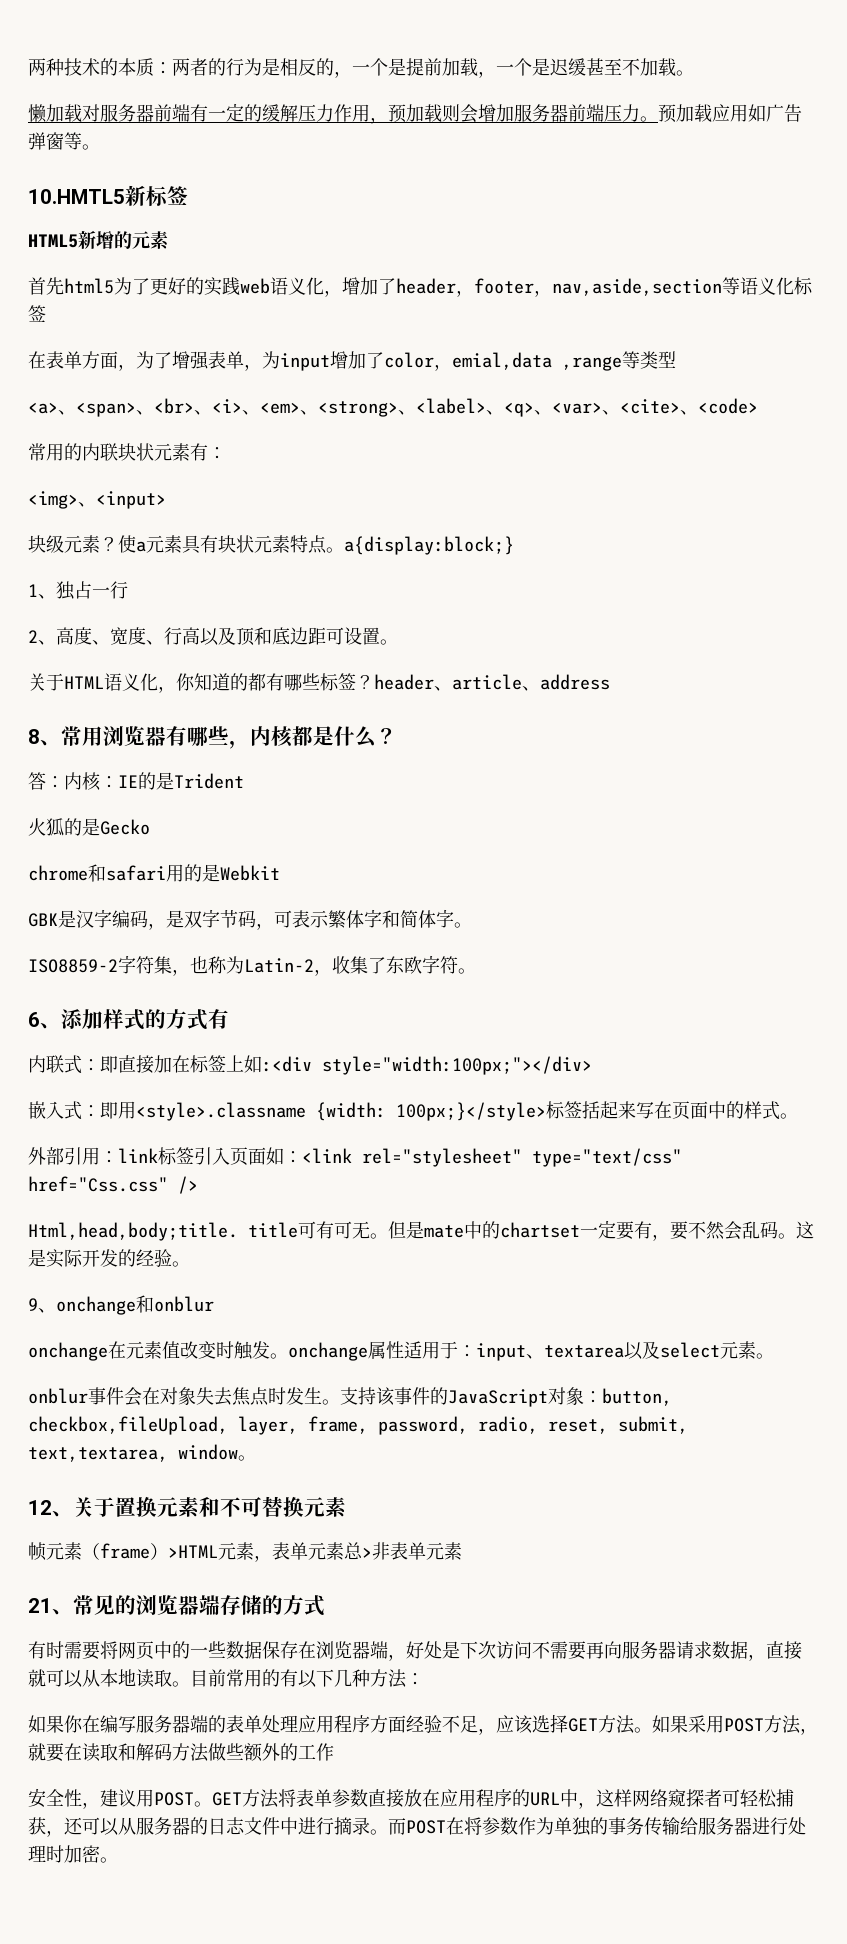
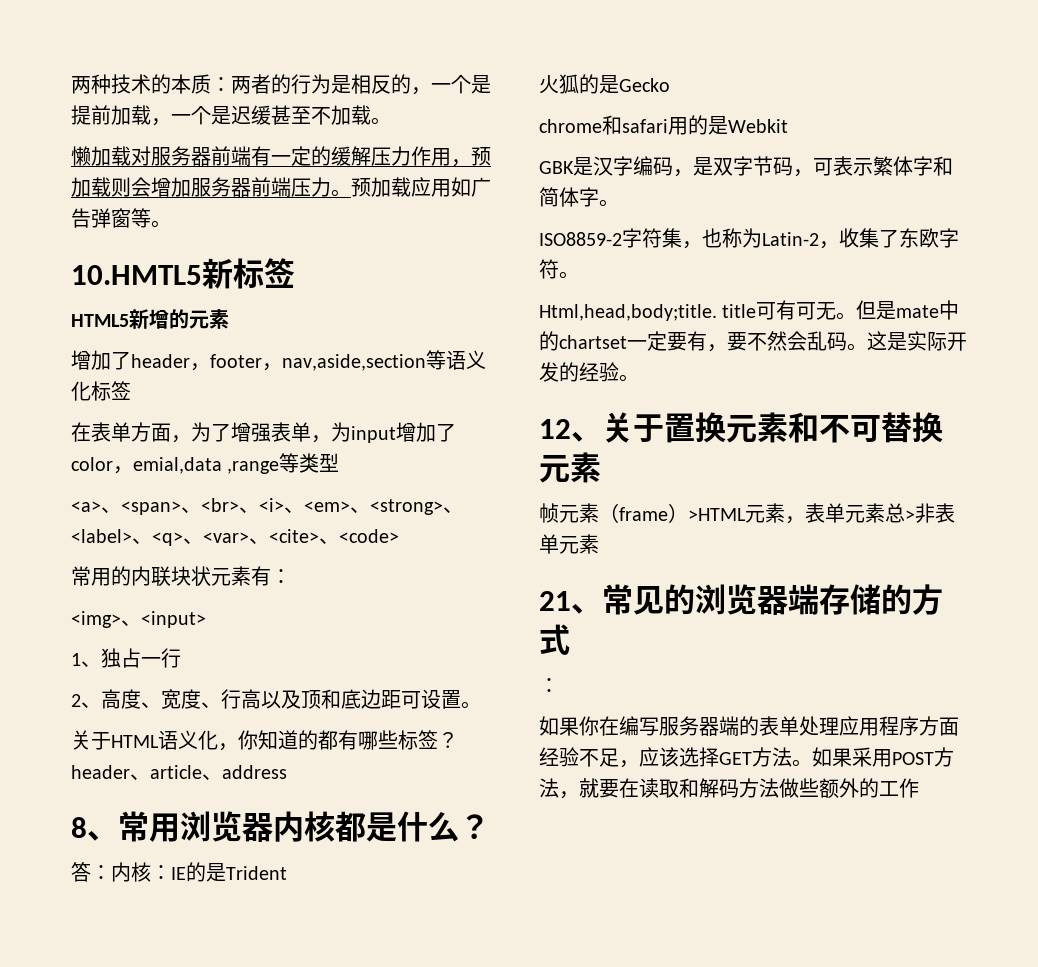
[28,277,342,297] 首先html5为了更好的实践web语义化， -> (229, 319) none
[28,535,514,555] // 块级元素？使a元素具有块状元素特点。a{display:block;} -> (206, 619) none
[166,726,250,749] 有哪些， -> (273, 827) none
[28,1009,229,1030] [28,1055,592,1075] [28,1101,798,1121] [28,1147,682,1167] [28,1176,198,1194] // 6、添加样式的方式有 // 内联式：即直接加在标签上如:<div style="width:100px;"></div> // 嵌入式：即用<style>.classname {width: 100px;}</style>标签括起来写在页面中的样式。 // 外部引用：link标签引入页面如：<link rel="stylesheet" type="text/css" href="Css.css" /> -> (579, 275) none
[28,1295,214,1315] [28,1341,774,1361] [28,1387,672,1407] [28,1416,688,1435] [28,1444,256,1462] // 9、onchange和onblur // onchange在元素值改变时触发。onchange属性适用于：input、textarea以及select元素。 // onblur事件会在对象失去焦点时发生。支持该事件的JavaScript对象：button, checkbox,fileUpload, layer, frame, password, radio, reset, submit, text,textarea, window。 -> (639, 378) none
[28,1641,802,1661] [28,1669,407,1688] 有时需要将网页中的一些数据保存在浏览器端，好处是下次访问不需要再向服务器请求数据，直接就可以从本地读取。目前常用的有以下几种方法 -> (570, 639) none
[28,1788,794,1809] [28,1817,806,1837] [28,1845,118,1863] // 安全性，建议用POST。GET方法将表单参数直接放在应用程序的URL中，这样网络窥探者可轻松捕获，还可以从服务器的日志文件中进行摘录。而POST在将参数作为单独的事务传输给服务器进行处理时加密。 -> (919, 788) none

